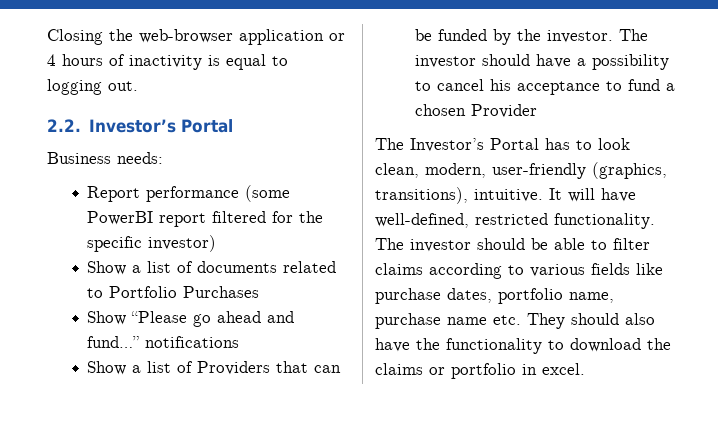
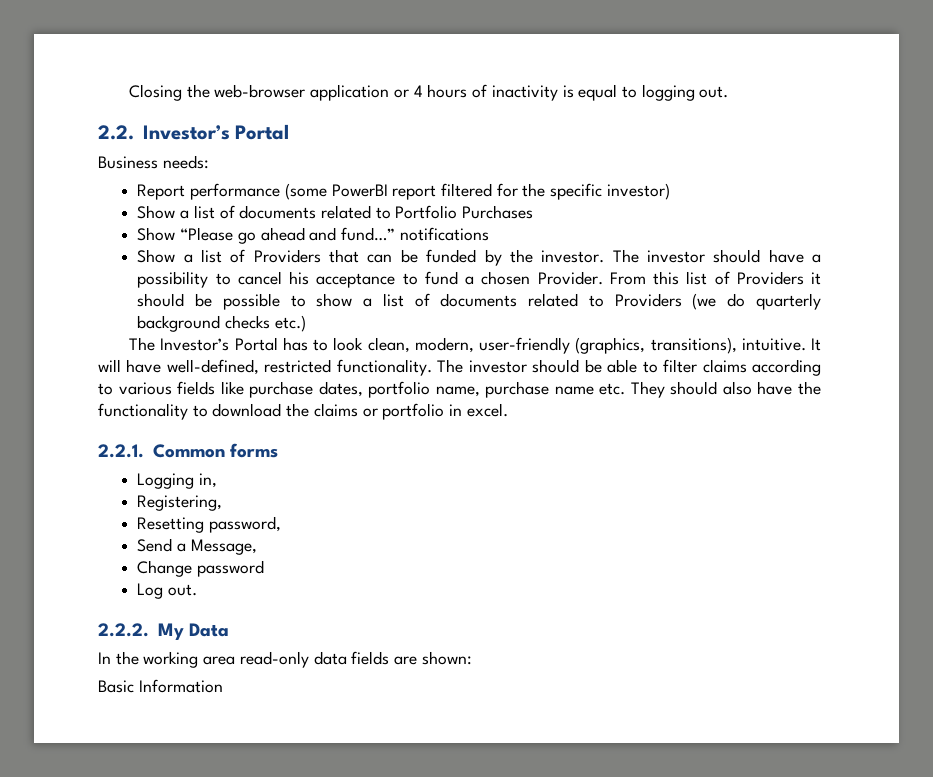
[471,104,538,118] Provider -> [537,271,821,285] [137,293,821,310] [137,315,306,332] Provider. From this list of Providers it should be possible to show a list of documents related to Providers (we do quarterly background checks etc.)
(585, 369) none -> [98,443,278,458] [137,473,218,489] [137,495,223,511] [137,516,282,533] [137,538,257,555] [137,560,265,577] [137,583,198,599] [98,623,229,640] [98,651,472,668] [98,679,223,693] // 2.2.1. Common forms // Logging in, // Registering, // Resetting password, // Send a Message, // Change password // Log out. // 2.2.2. My Data // In the working area read-only data fields are shown: // Basic Information

